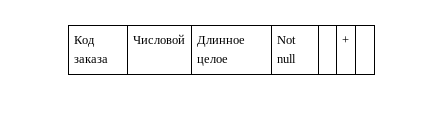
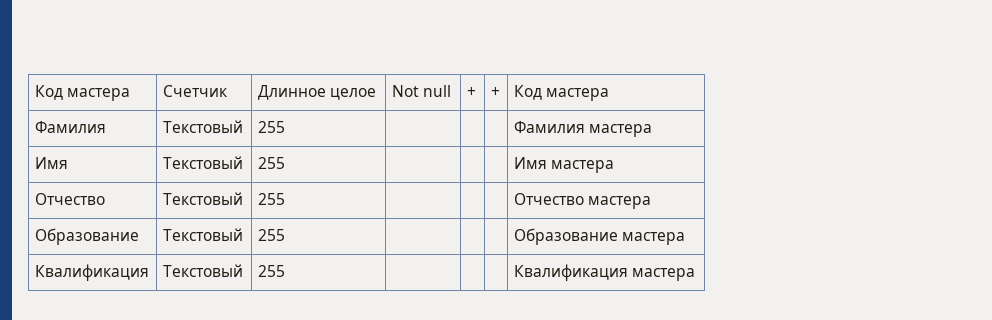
[73,36,95,47] [73,57,108,63] [132,34,185,44] Код заказа | Числовой -> [34,85,131,101] [162,85,228,97] Код мастера | Счетчик
[341,36,349,44] | + | -> [466,87,476,97] [490,87,500,97] [513,85,610,101] [34,121,106,133] [162,120,243,133] [257,121,285,133] [513,121,653,137] [34,157,68,169] [162,156,243,169] [257,157,285,169] [513,157,615,173] [34,193,105,205] [162,192,243,205] [257,193,285,205] [513,193,652,209] [34,228,139,245] [162,228,243,241] [257,229,285,241] [513,228,686,245] [34,264,149,281] [162,264,243,277] [257,265,285,277] [513,264,696,281] + | + | Код мастера // Фамилия | Текстовый | 255 | | | | Фамилия мастера // Имя | Текстовый | 255 | | | | Имя мастера // Отчество | Текстовый | 255 | | | | Отчество мастера // Образование | Текстовый | 255 | | | | Образование мастера // Квалификация | Текстовый | 255 | | | | Квалификация мастера

